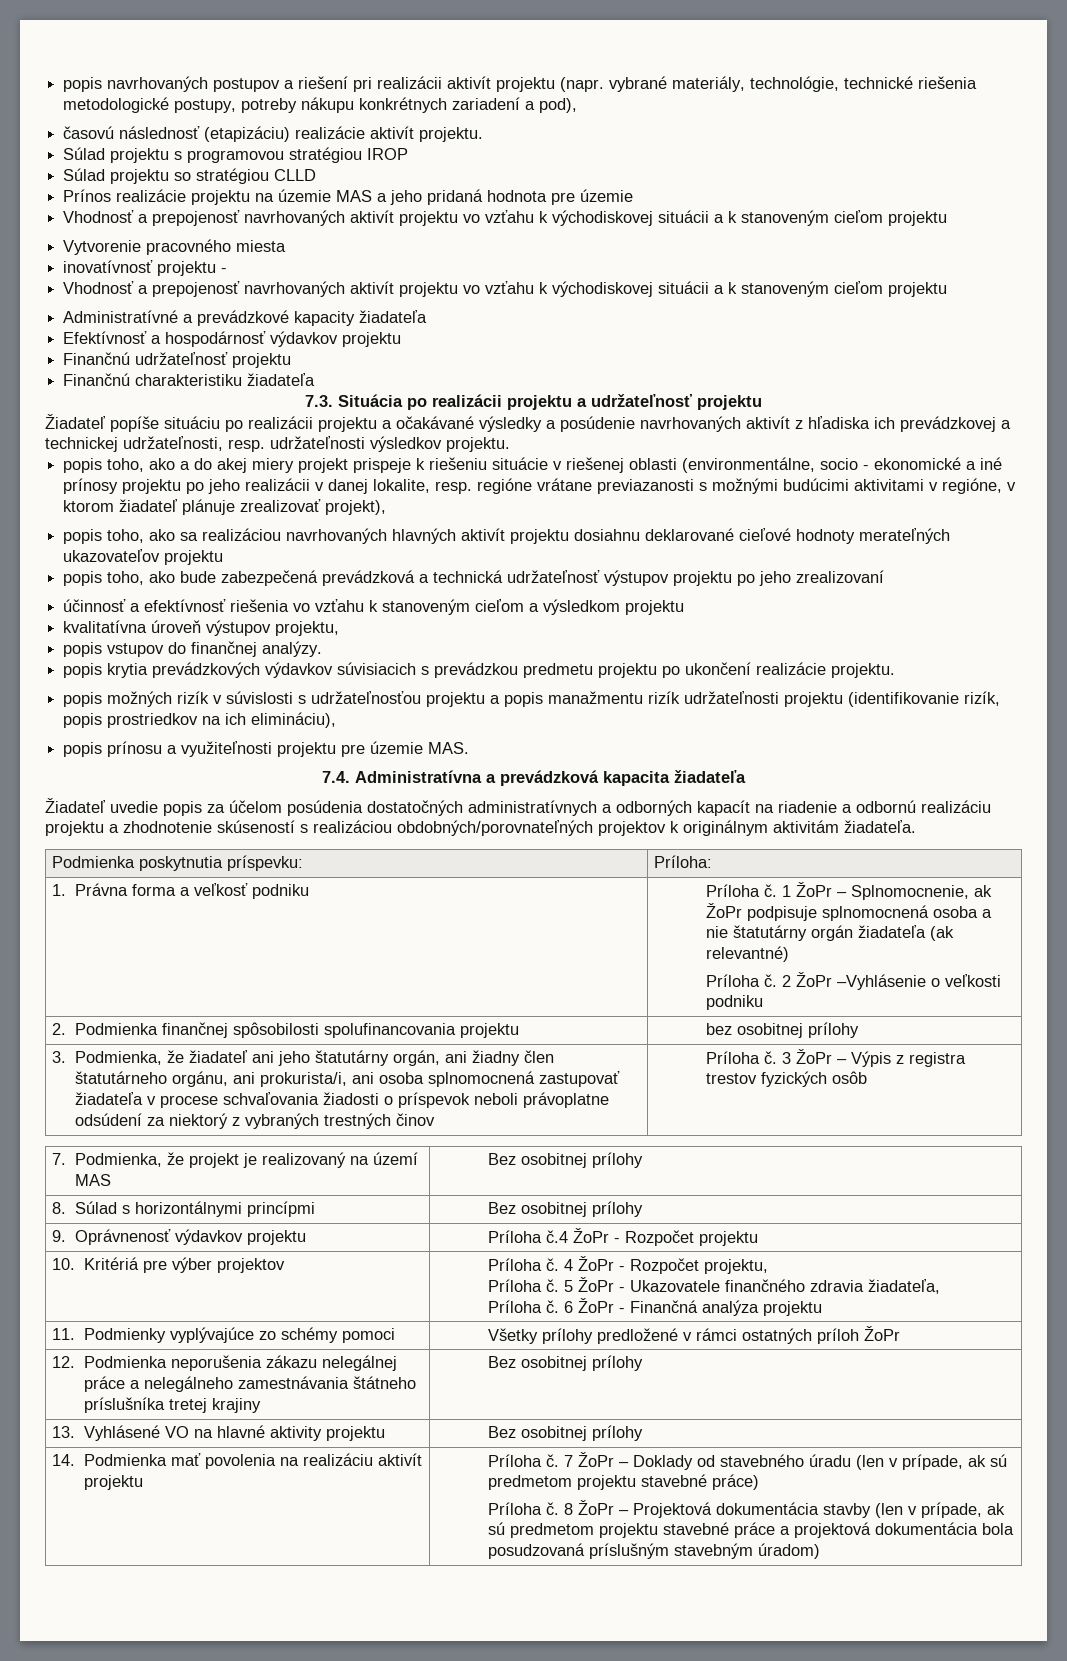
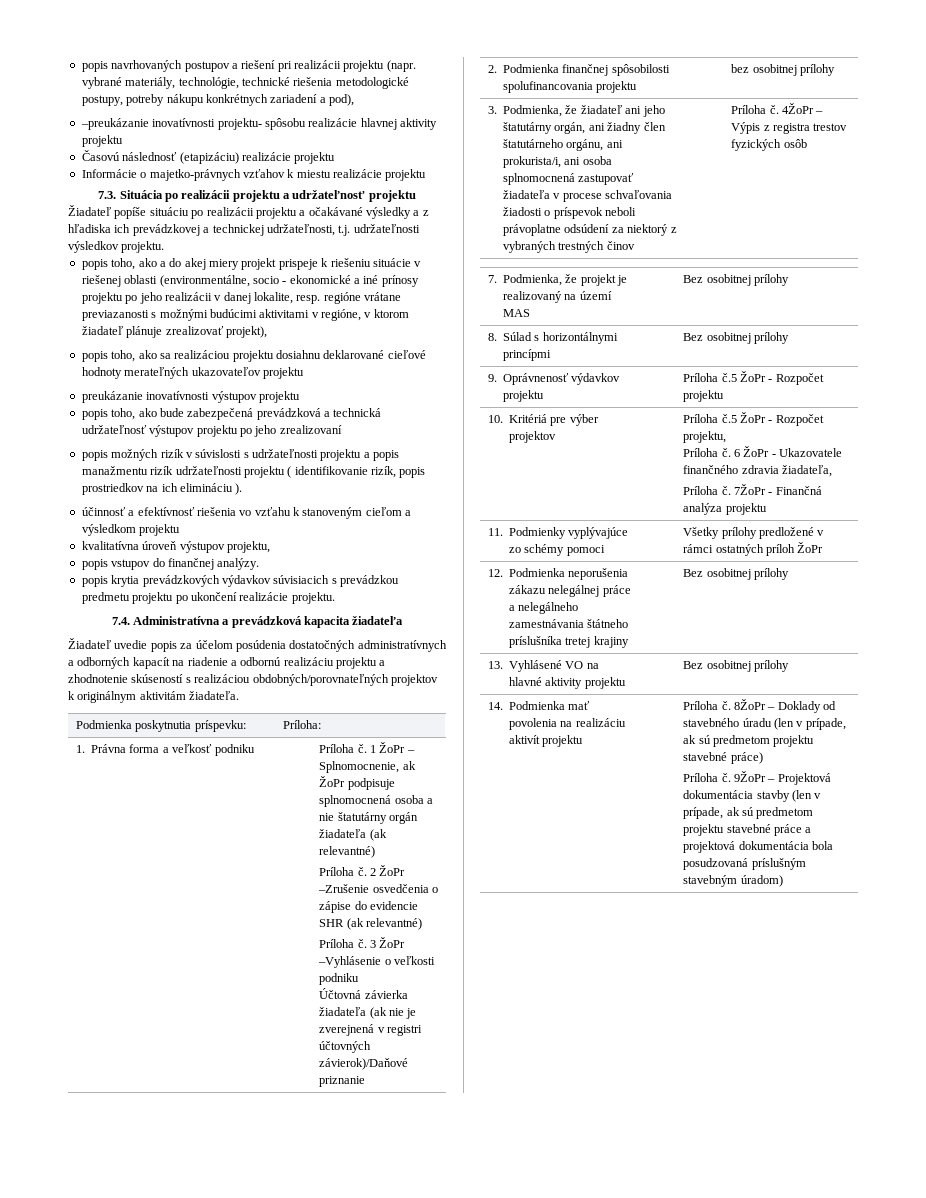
[447,76,492,89] aktivít -> (341, 64) none
[63,126,484,142] [63,147,409,163] [63,168,317,184] [63,189,634,205] [63,210,948,226] [63,239,287,255] [63,260,228,276] [63,281,948,297] [63,310,428,326] [63,331,402,347] [63,352,292,368] [63,373,316,386] časovú následnosť (etapizáciu) realizácie aktivít projektu. // Súlad projektu s programovou stratégiou IROP // Súlad projektu so stratégiou CLLD // Prínos realizácie projektu na územie MAS a jeho pridaná hodnota pre územie // Vhodnosť a prepojenosť navrhovaných aktivít projektu vo vzťahu k východiskovej situácii a k stanoveným cieľom projektu // Vytvorenie pracovného miesta // inovatívnosť projektu - // Vhodnosť a prepojenosť navrhovaných aktivít projektu vo vzťahu k východiskovej situácii a k stanoveným cieľom projektu // Administratívné a prevádzkové kapacity žiadateľa // Efektívnosť a hospodárnosť výdavkov projektu // Finančnú udržateľnosť projektu // Finančnú charakteristiku žiadateľa -> [80,118,437,130] [81,135,123,147] [81,150,336,164] [81,169,427,181] –preukázanie inovatívnosti projektu- spôsobu realizácie hlavnej aktivity projektu // Časovú následnosť (etapizáciu) realizácie projektu // Informácie o majetko-právnych vzťahov k miestu realizácie projektu
[560,416,790,432] posúdenie navrhovaných aktivít -> (420, 213) none
[228,439,265,452] resp. -> [338,225,351,236] t.j.
[286,528,506,544] navrhovaných hlavných aktivít -> (231, 354) none
(224, 557) none -> [81,391,300,403] // preukázanie inovatívnosti výstupov projektu
(885, 576) none -> [81,449,400,461] [81,466,426,478] [81,483,243,495] // popis možných rizík v súvislosti s udržateľnosti projektu a popis manažmentu rizík udržateľnosti projektu ( identifikovanie rizík, popis prostriedkov na ich elimináciu ).
[63,691,1001,707] [63,712,337,728] [63,741,470,757] // popis možných rizík v súvislosti s udržateľnosťou projektu a popis manažmentu rizík udržateľnosti projektu (identifikovanie rizík, popis prostriedkov na ich elimináciu), // popis prínosu a využiteľnosti projektu pre územie MAS. -> (335, 598) none
[837,974,1002,990] [706,995,764,1010] –Vyhlásenie o veľkosti podniku -> [318,884,438,893] [319,901,418,913] [319,918,422,930] [319,937,406,948] [318,956,435,968] [319,973,360,985] [319,988,408,999] [319,1007,417,1019] [319,1024,422,1036] [319,1041,372,1053] [319,1058,409,1070] [319,1076,366,1087] –Zrušenie osvedčenia o zápise do evidencie SHR (ak relevantné) // Príloha č. 3 ŽoPr –Vyhlásenie o veľkosti podniku // Účtovná závierka žiadateľa (ak nie je zverejnená v registri účtovných závierok)/Daňové priznanie
[782,1049,833,1064] 3 ŽoPr -> [781,103,814,114] 4ŽoPr
[546,1230,569,1243] č.4 -> [721,373,737,382] č.5
[546,1258,574,1271] č. 4 -> [721,414,737,423] č.5
[564,1280,574,1292] 5 -> [733,449,740,457] 6
[564,1298,615,1313] 6 ŽoPr -> [733,484,766,495] 7ŽoPr
[564,1452,615,1467] 7 ŽoPr -> [733,699,766,710] 8ŽoPr
[564,1500,615,1515] 8 ŽoPr -> [733,771,766,782] 9ŽoPr

